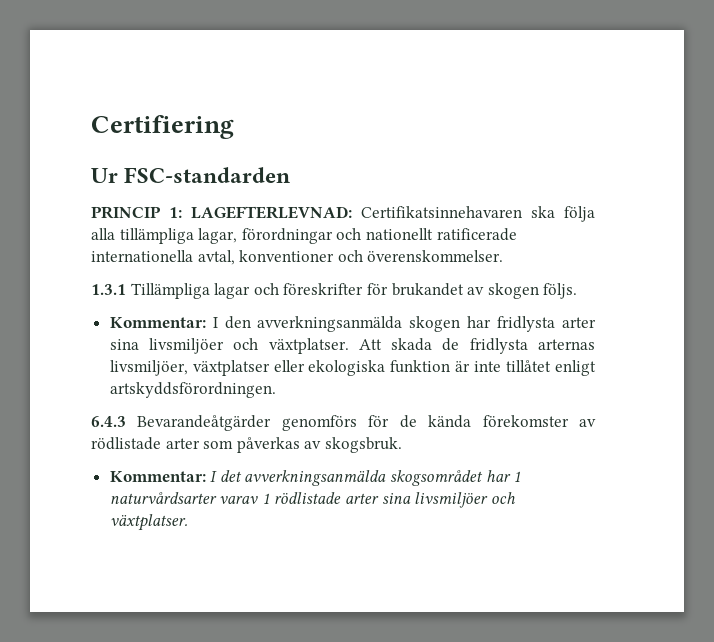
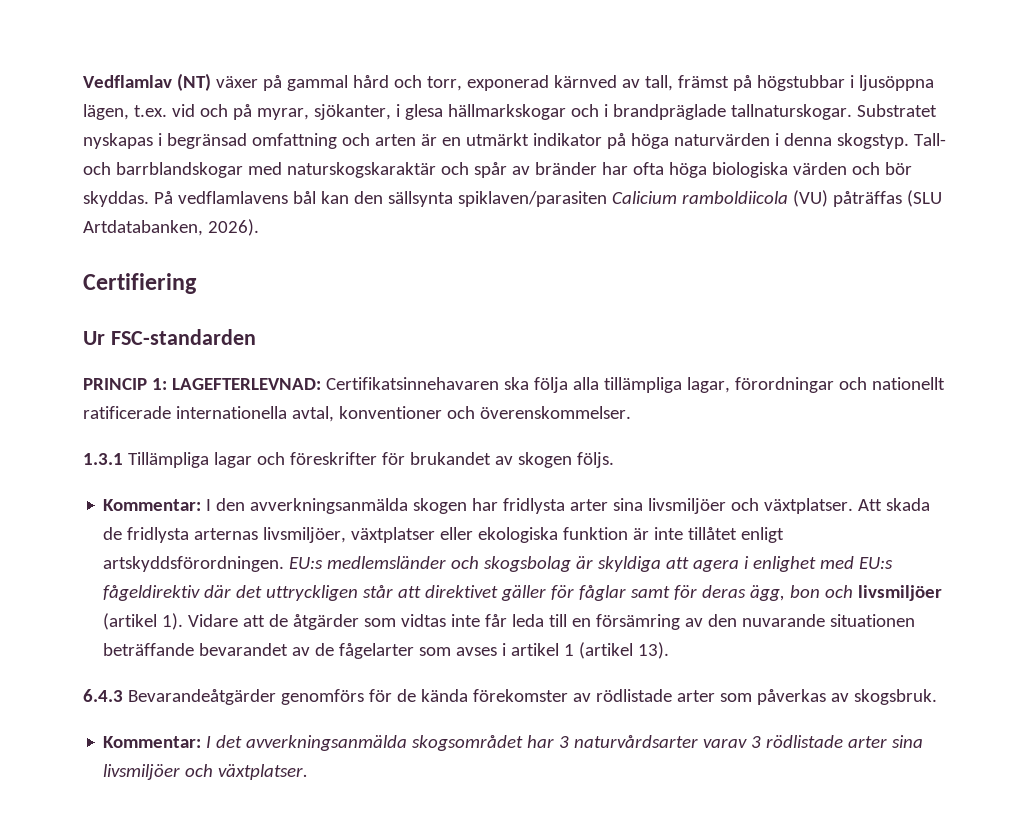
(91, 127) none -> [83,73,934,91] [83,104,937,120] [83,133,946,149] [83,162,912,178] [83,190,942,207] [83,219,259,236] Vedflamlav (NT) växer på gammal hård och torr, exponerad kärnved av tall, främst på högstubbar i ljusöppna lägen, t.ex. vid och på myrar, sjökanter, i glesa hällmarkskogar och i brandpräglade tallnaturskogar. Substratet nyskapas i begränsad omfattning och arten är en utmärkt indikator på höga naturvärden i denna skogstyp. Tall- och barrblandskogar med naturskogskaraktär och spår av bränder har ofta höga biologiska värden och bör skyddas. På vedflamlavens bål kan den sällsynta spiklaven/parasiten Calicium ramboldiicola (VU) påträffas (SLU Artdatabanken, 2026). //
(276, 390) none -> [289,556,894,572] [103,585,943,601] [103,613,916,630] [103,642,670,659] EU:s medlemsländer och skogsbolag är skyldiga att agera i enlighet med EU:s fågeldirektiv där det uttryckligen står att direktivet gäller för fåglar samt för deras ägg, bon och livsmiljöer (artikel 1). Vidare att de åtgärder som vidtas inte får leda till en försämring av den nuvarande situationen beträffande bevarandet av de fågelarter som avses i artikel 1 (artikel 13).
[513,471,522,482] 1 -> [559,736,570,748] 3
[261,493,270,504] 1 -> [751,736,762,748] 3

